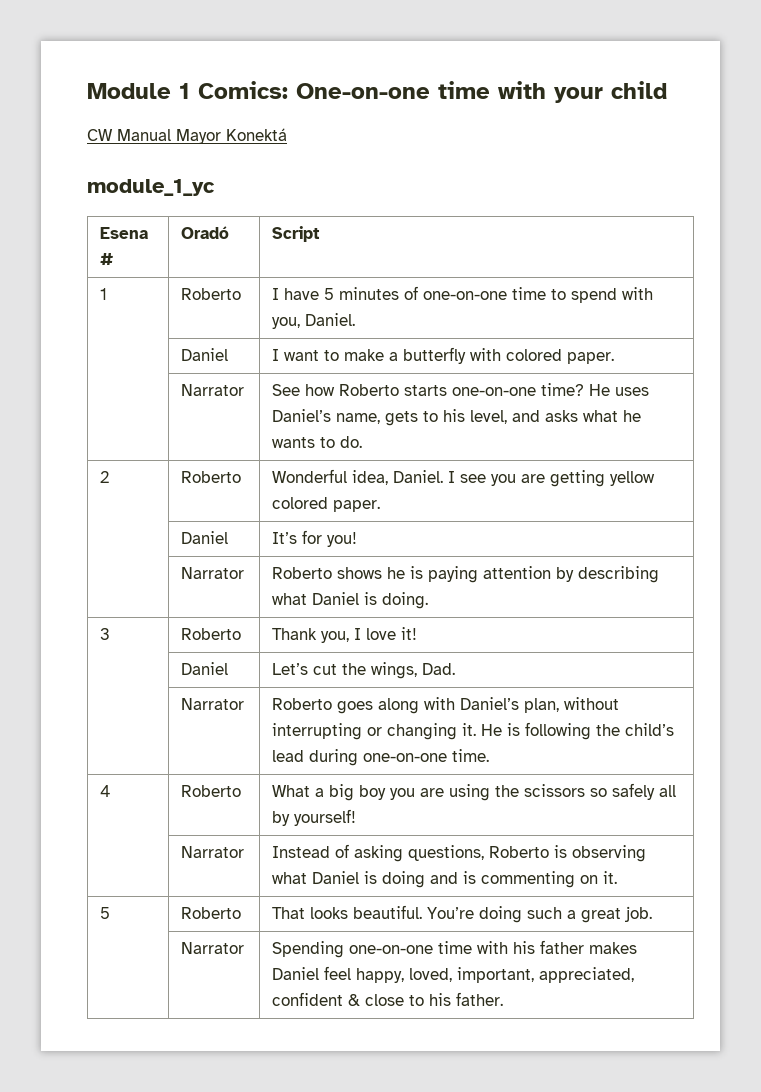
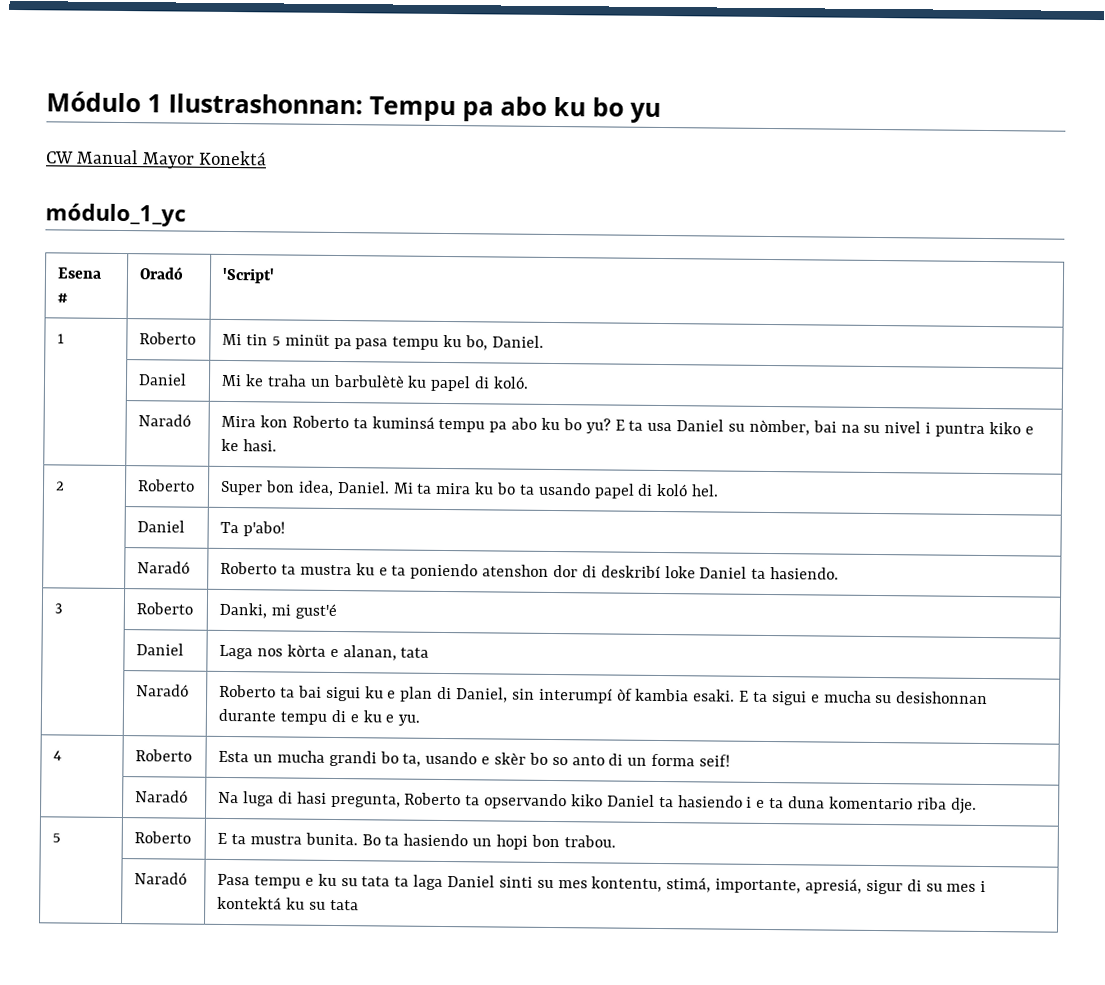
[87,81,667,103] Module 1 Comics: One-on-one time with your child -> [46,91,661,123] Módulo 1 Ilustrashonnan: Tempu pa abo ku bo yu
[87,179,215,196] module_1_yc -> [45,203,186,227] módulo_1_yc
[272,226,321,242] Script -> [222,267,276,284] 'Script'
[272,286,654,303] [272,313,356,329] [181,348,229,361] [272,347,615,364] [181,384,245,396] [272,383,650,396] [272,409,642,426] [272,436,363,448] [100,471,110,483] [181,471,242,483] [272,469,656,487] [272,497,381,512] [181,531,229,544] [272,530,358,547] [181,567,245,579] [272,566,660,583] [272,592,429,609] [100,628,111,640] [181,628,242,640] [272,627,418,643] [181,662,229,675] [272,662,456,679] [181,698,245,710] [272,697,620,714] [272,722,675,740] [272,749,490,766] [100,785,111,797] [181,785,242,797] [272,783,677,801] [272,809,357,826] [181,846,245,858] [272,844,647,862] [272,871,618,888] [100,907,111,919] [181,907,242,919] [272,905,653,923] [181,942,245,954] [272,940,638,958] [272,966,635,983] [272,992,504,1006] I have 5 minutes of one-on-one time to spend with you, Daniel. // | Daniel | I want to make a butterfly with colored paper. // | Narrator | See how Roberto starts one-on-one time? He uses Daniel’s name, gets to his level, and asks what he wants to do. // 2 | Roberto | Wonderful idea, Daniel. I see you are getting yellow colored paper. // | Daniel | It’s for you! // | Narrator | Roberto shows he is paying attention by describing what Daniel is doing. // 3 | Roberto | Thank you, I love it! // | Daniel | Let’s cut the wings, Dad. // | Narrator | Roberto goes along with Daniel’s plan, without interrupting or changing it. He is following the child’s lead during one-on-one time. // 4 | Roberto | What a big boy you are using the scissors so safely all by yourself! // | Narrator | Instead of asking questions, Roberto is observing what Daniel is doing and is commenting on it. // 5 | Roberto | That looks beautiful. You’re doing such a great job. // | Narrator | Spending one-on-one time with his father makes Daniel feel happy, loved, important, appreciated, confident & close to his father. -> [222,333,544,351] [138,373,188,386] [221,374,529,392] [138,414,192,427] [221,415,1034,437] [221,438,277,452] [55,481,66,491] [137,479,196,492] [220,480,720,499] [137,520,186,533] [220,521,285,537] [137,561,191,574] [220,561,840,580] [54,603,64,614] [136,602,194,615] [219,602,337,620] [136,643,185,656] [219,644,430,661] [136,684,190,697] [219,684,989,706] [218,708,421,726] [53,750,63,761] [135,749,193,762] [218,750,730,767] [135,790,189,803] [218,791,977,814] [52,833,62,843] [134,831,192,844] [217,832,616,850] [134,872,188,885] [217,873,987,895] [217,896,359,911] Mi tin 5 minüt pa pasa tempu ku bo, Daniel. // | Daniel | Mi ke traha un barbulètè ku papel di koló. // | Naradó | Mira kon Roberto ta kuminsá tempu pa abo ku bo yu? E ta usa Daniel su nòmber, bai na su nivel i puntra kiko e ke hasi. // 2 | Roberto | Super bon idea, Daniel. Mi ta mira ku bo ta usando papel di koló hel. // | Daniel | Ta p'abo! // | Naradó | Roberto ta mustra ku e ta poniendo atenshon dor di deskribí loke Daniel ta hasiendo. // 3 | Roberto | Danki, mi gust'é // | Daniel | Laga nos kòrta e alanan, tata // | Naradó | Roberto ta bai sigui ku e plan di Daniel, sin interumpí òf kambia esaki. E ta sigui e mucha su desishonnan durante tempu di e ku e yu. // 4 | Roberto | Esta un mucha grandi bo ta, usando e skèr bo so anto di un forma seif! // | Naradó | Na luga di hasi pregunta, Roberto ta opservando kiko Daniel ta hasiendo i e ta duna komentario riba dje. // 5 | Roberto | E ta mustra bunita. Bo ta hasiendo un hopi bon trabou. // | Naradó | Pasa tempu e ku su tata ta laga Daniel sinti su mes kontentu, stimá, importante, apresiá, sigur di su mes i kontektá ku su tata

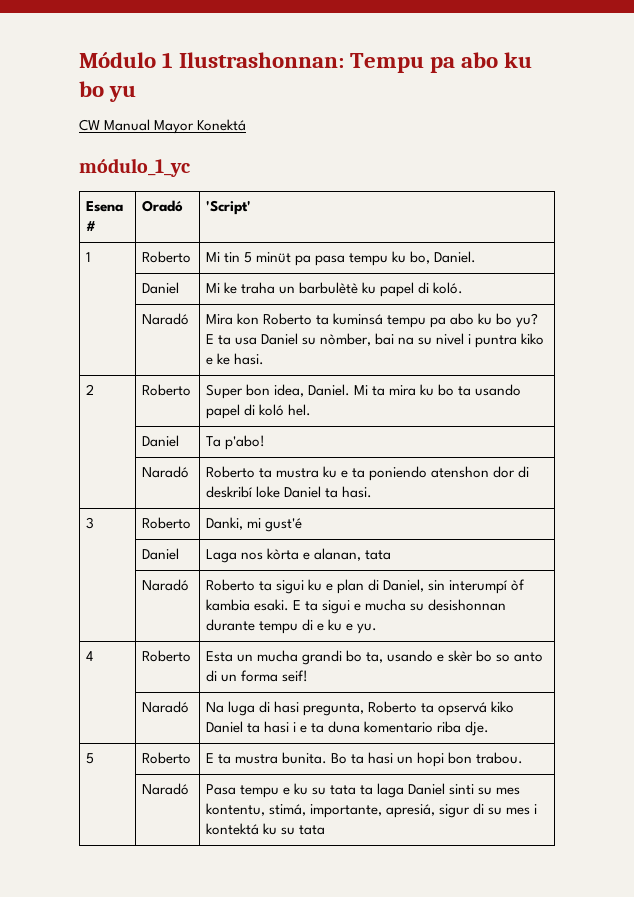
[770,567,840,580] hasiendo. -> [342,486,373,498] hasi.
[297,685,322,698] bai -> (272, 586) none
[484,793,568,810] opservando -> [438,702,488,716] opservá
[677,795,743,808] hasiendo -> [263,721,289,733] hasi
[403,833,469,847] hasiendo -> [368,752,394,764] hasi

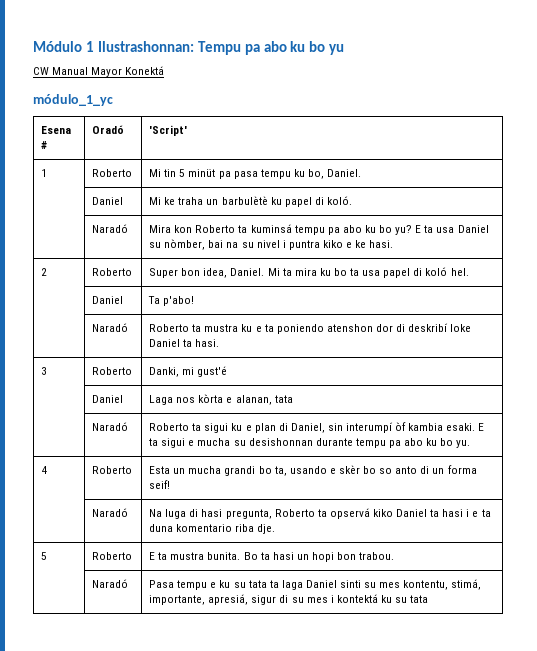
[475,384,522,396] usando -> [362,270,381,276] usa
[301,619,354,631] di e ku e -> [388,438,454,448] pa abo ku bo

